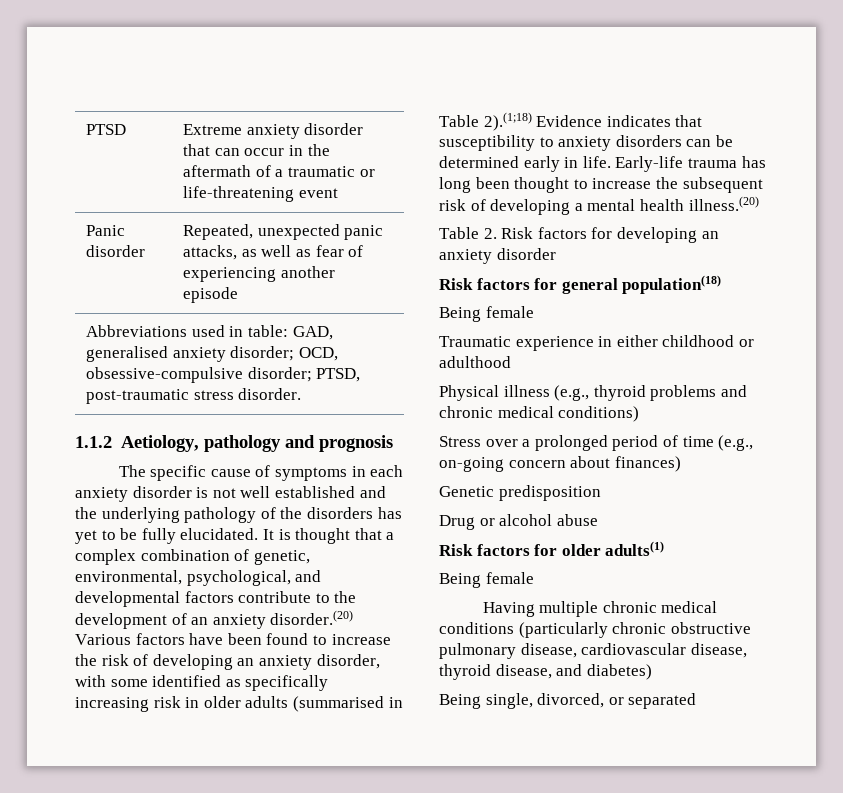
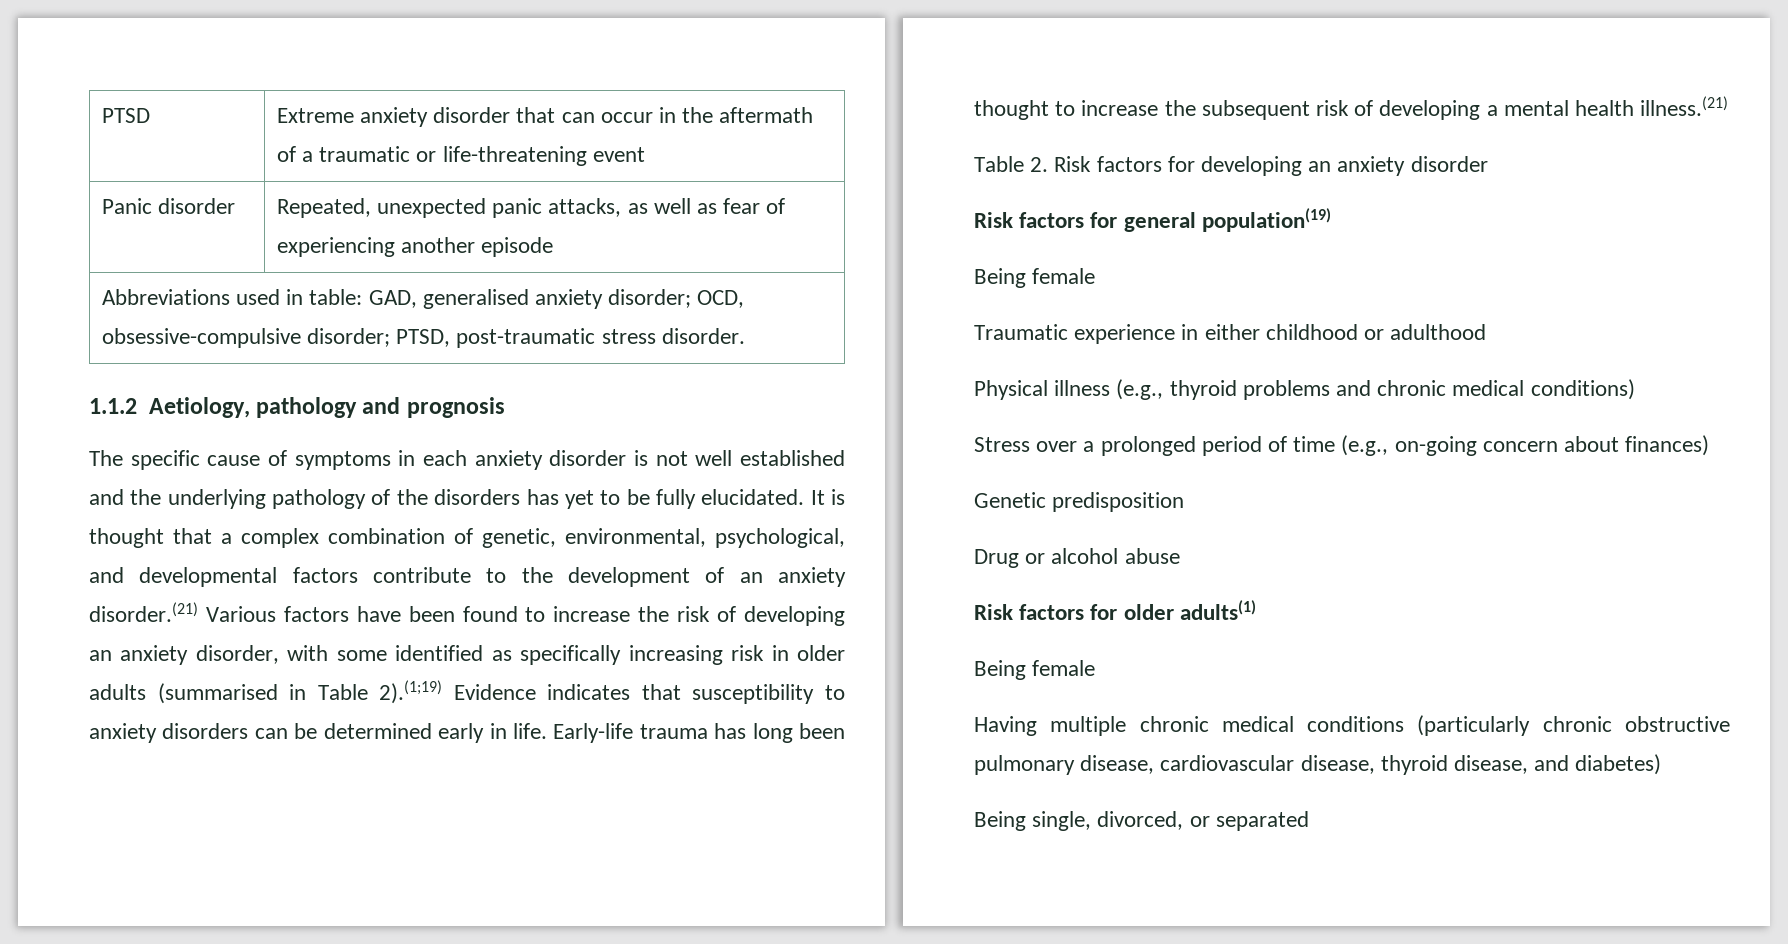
[270,610,354,625] disorder.(20) -> [89,602,198,622] disorder.(21)
[483,112,532,131] 2).(1;18) -> [379,680,443,704] 2).(1;19)
[688,196,759,211] illness.(20) -> [1640,96,1729,116] illness.(21)
[622,275,722,294] population(18) -> [1201,208,1331,232] population(19)

